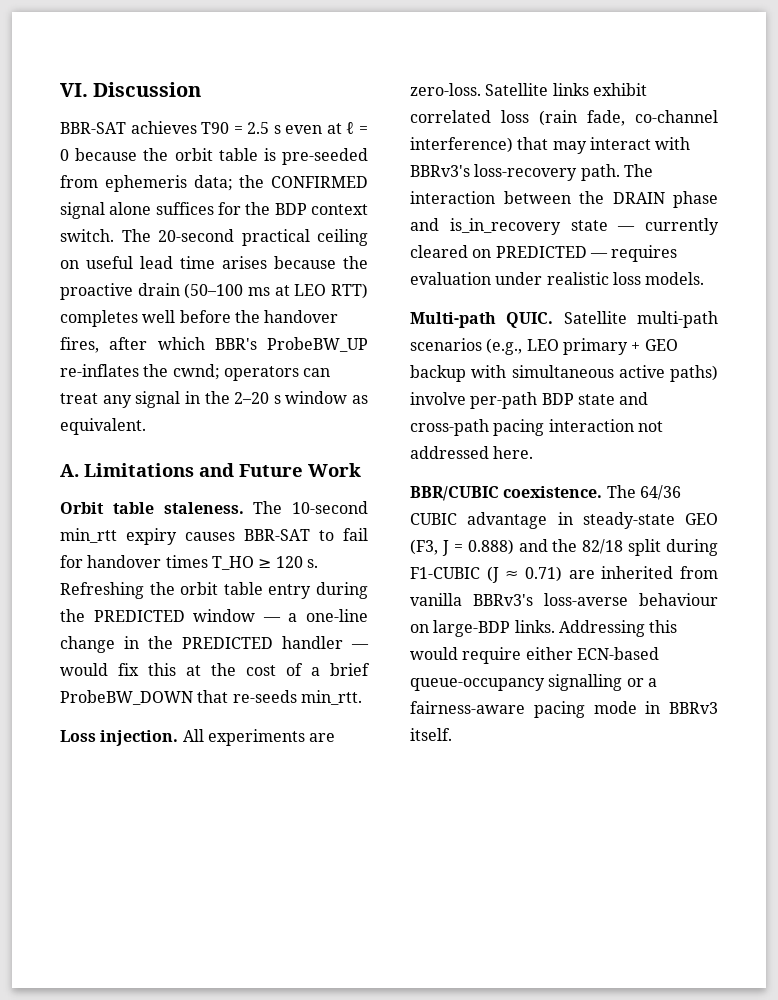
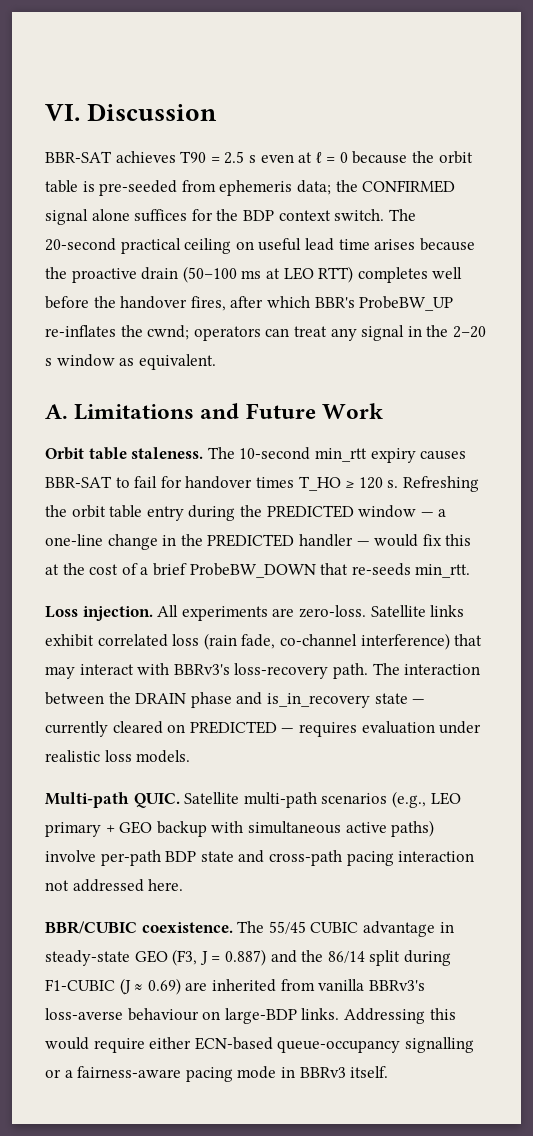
[639,485,681,500] 64/36 -> [268,921,306,934] 55/45
[467,539,514,555] 0.888) -> [224,949,266,966] 0.887)
[582,539,624,554] 82/18 -> [327,951,365,963] 86/14
[525,566,562,582] 0.71) -> [147,978,181,995] 0.69)

